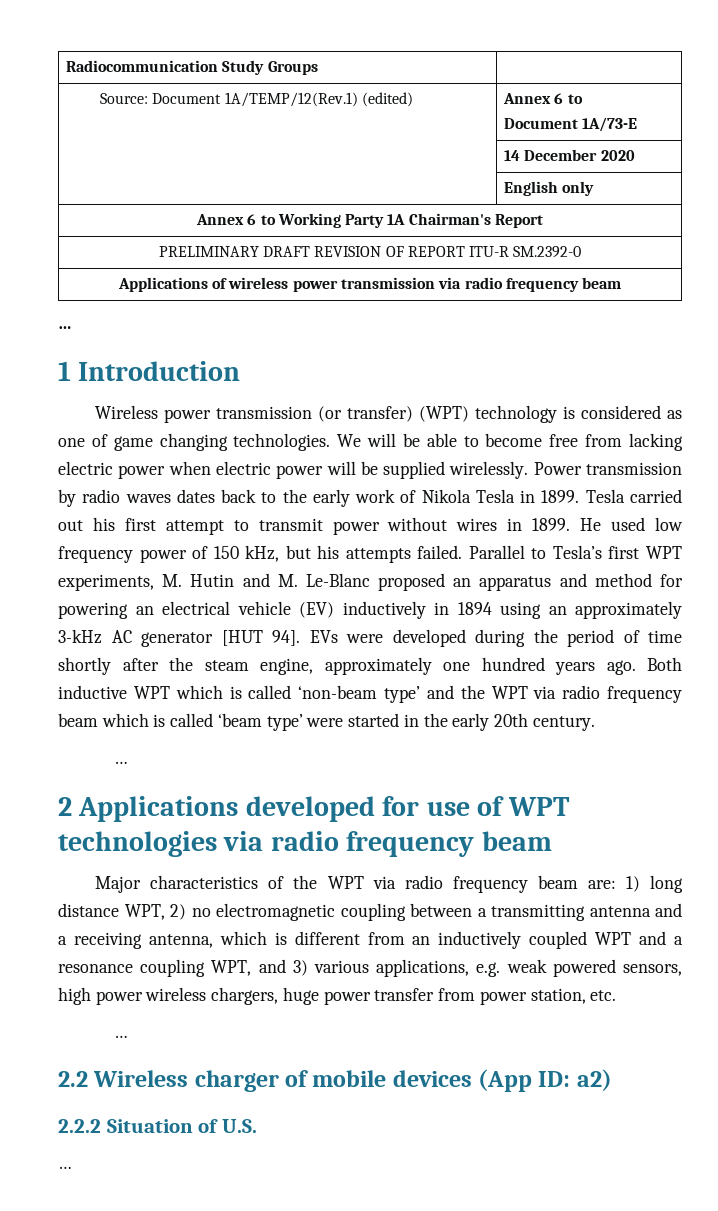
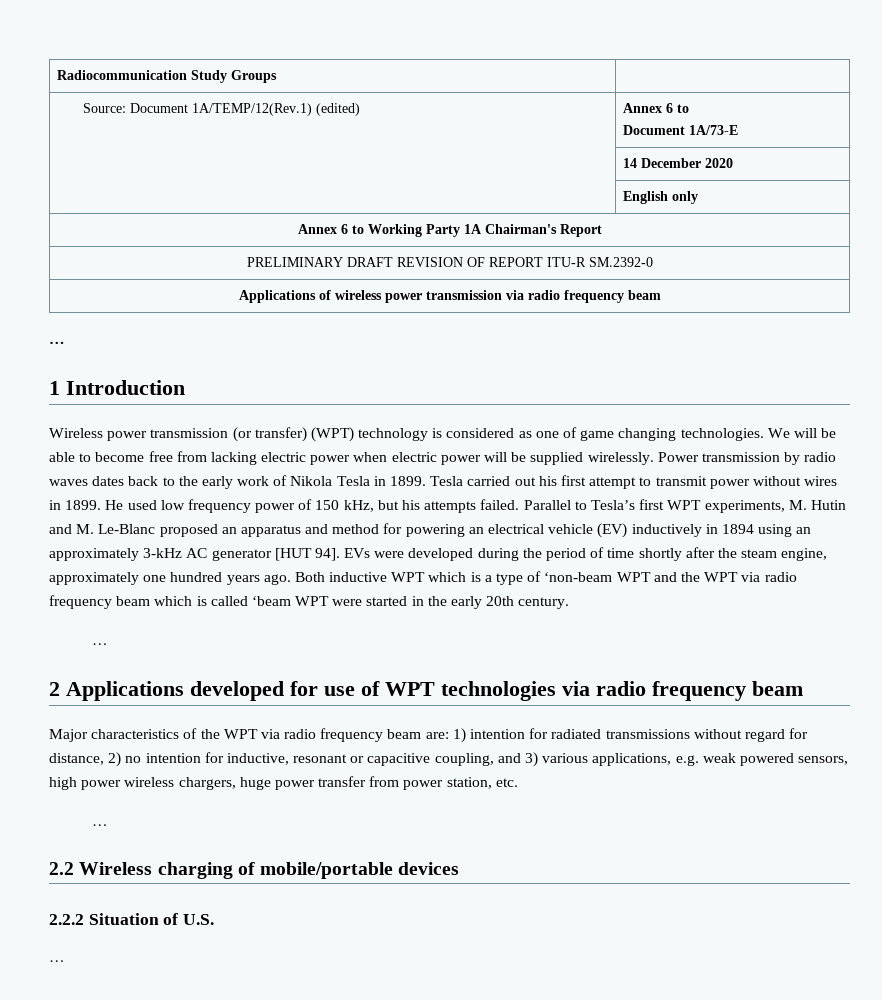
[248,685,420,703] called ‘non-beam type’ -> [484,571,651,585] a type of ‘non-beam WPT
[266,714,303,731] type’ -> [295,596,330,606] WPT
[650,875,683,893] [58,903,682,921] [58,931,683,949] [58,959,252,977] long distance WPT, 2) no electromagnetic coupling between a transmitting antenna and a receiving antenna, which is different from an inductively coupled WPT and a resonance coupling WPT, -> [470,728,809,742] [49,752,494,767] intention for radiated transmissions without regard for distance, 2) no intention for inductive, resonant or capacitive coupling,
[194,1069,612,1092] charger of mobile devices (App ID: a2) -> [157,862,460,879] charging of mobile/portable devices

